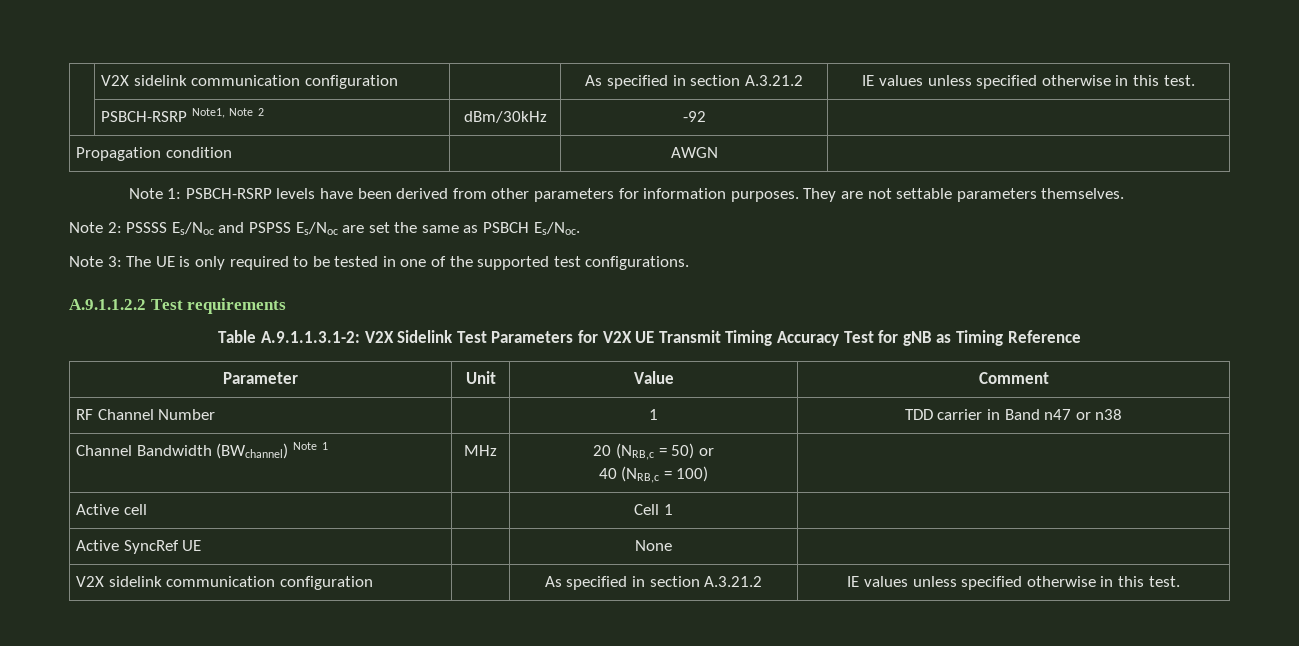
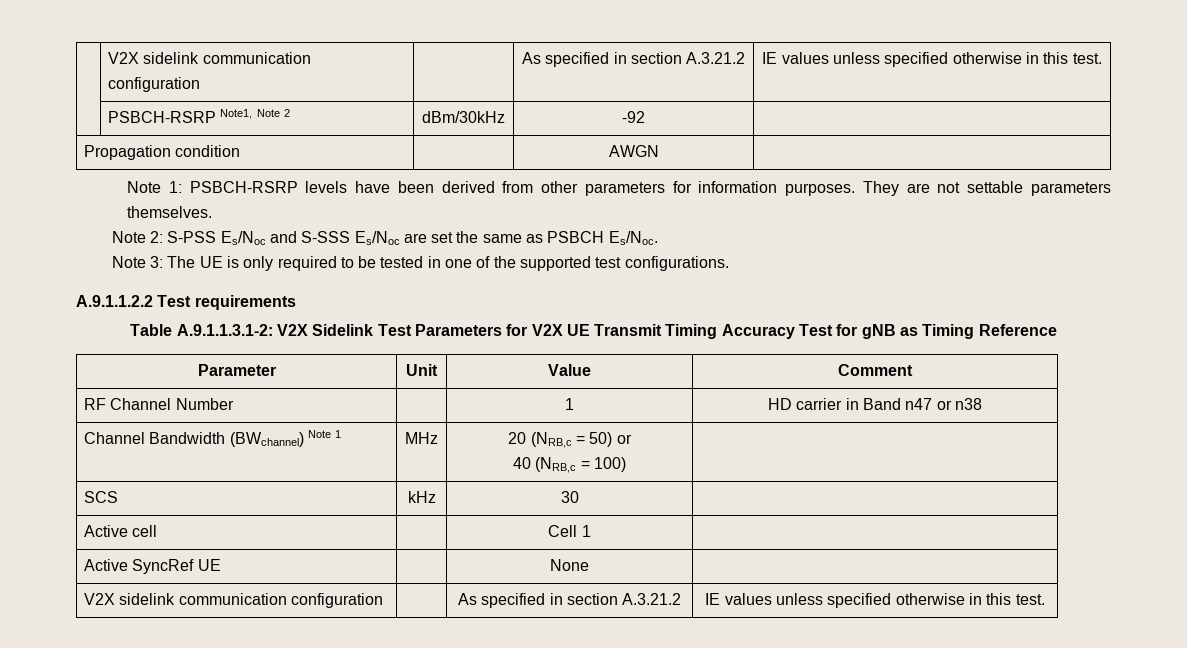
[126,222,168,233] PSSSS -> [167,231,217,243] S-PSS
[248,222,291,233] PSPSS -> [301,231,351,243] S-SSS
[904,409,933,420] TDD -> [768,398,793,410] HD
(709, 474) none -> [84,491,119,503] [407,491,436,503] [560,491,579,503] // SCS | kHz | 30 |

